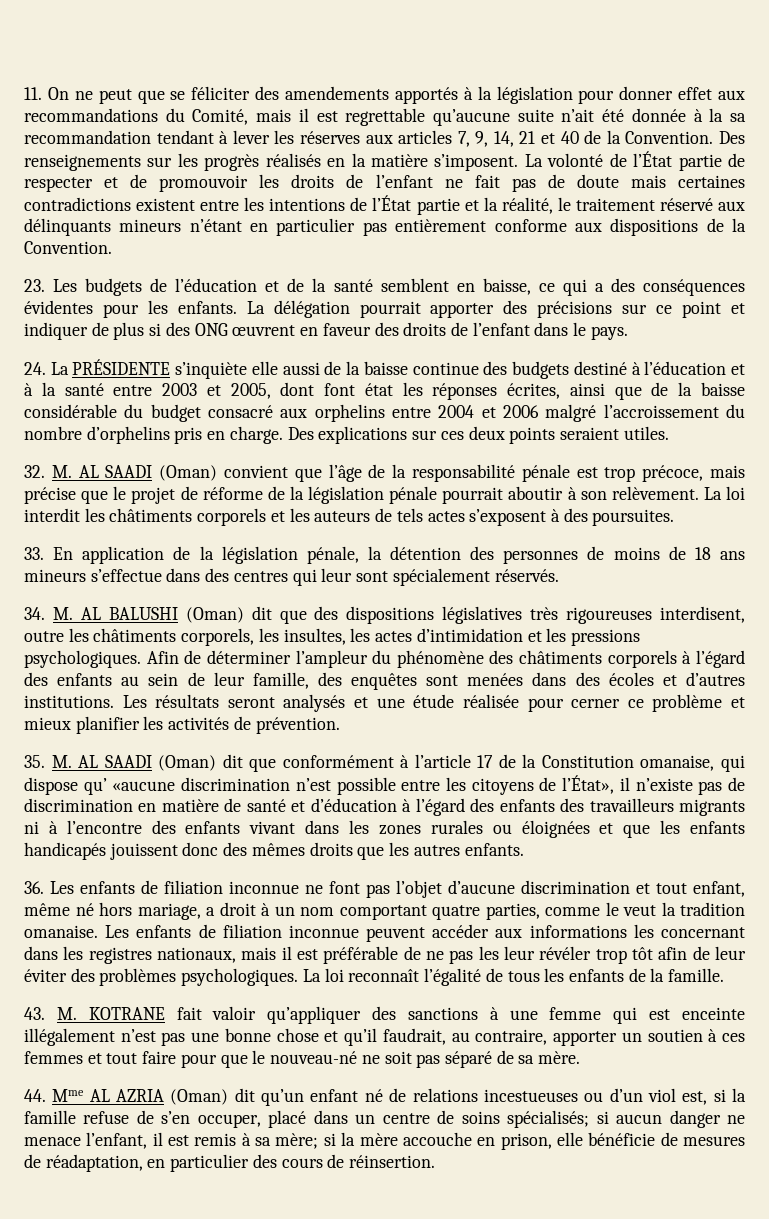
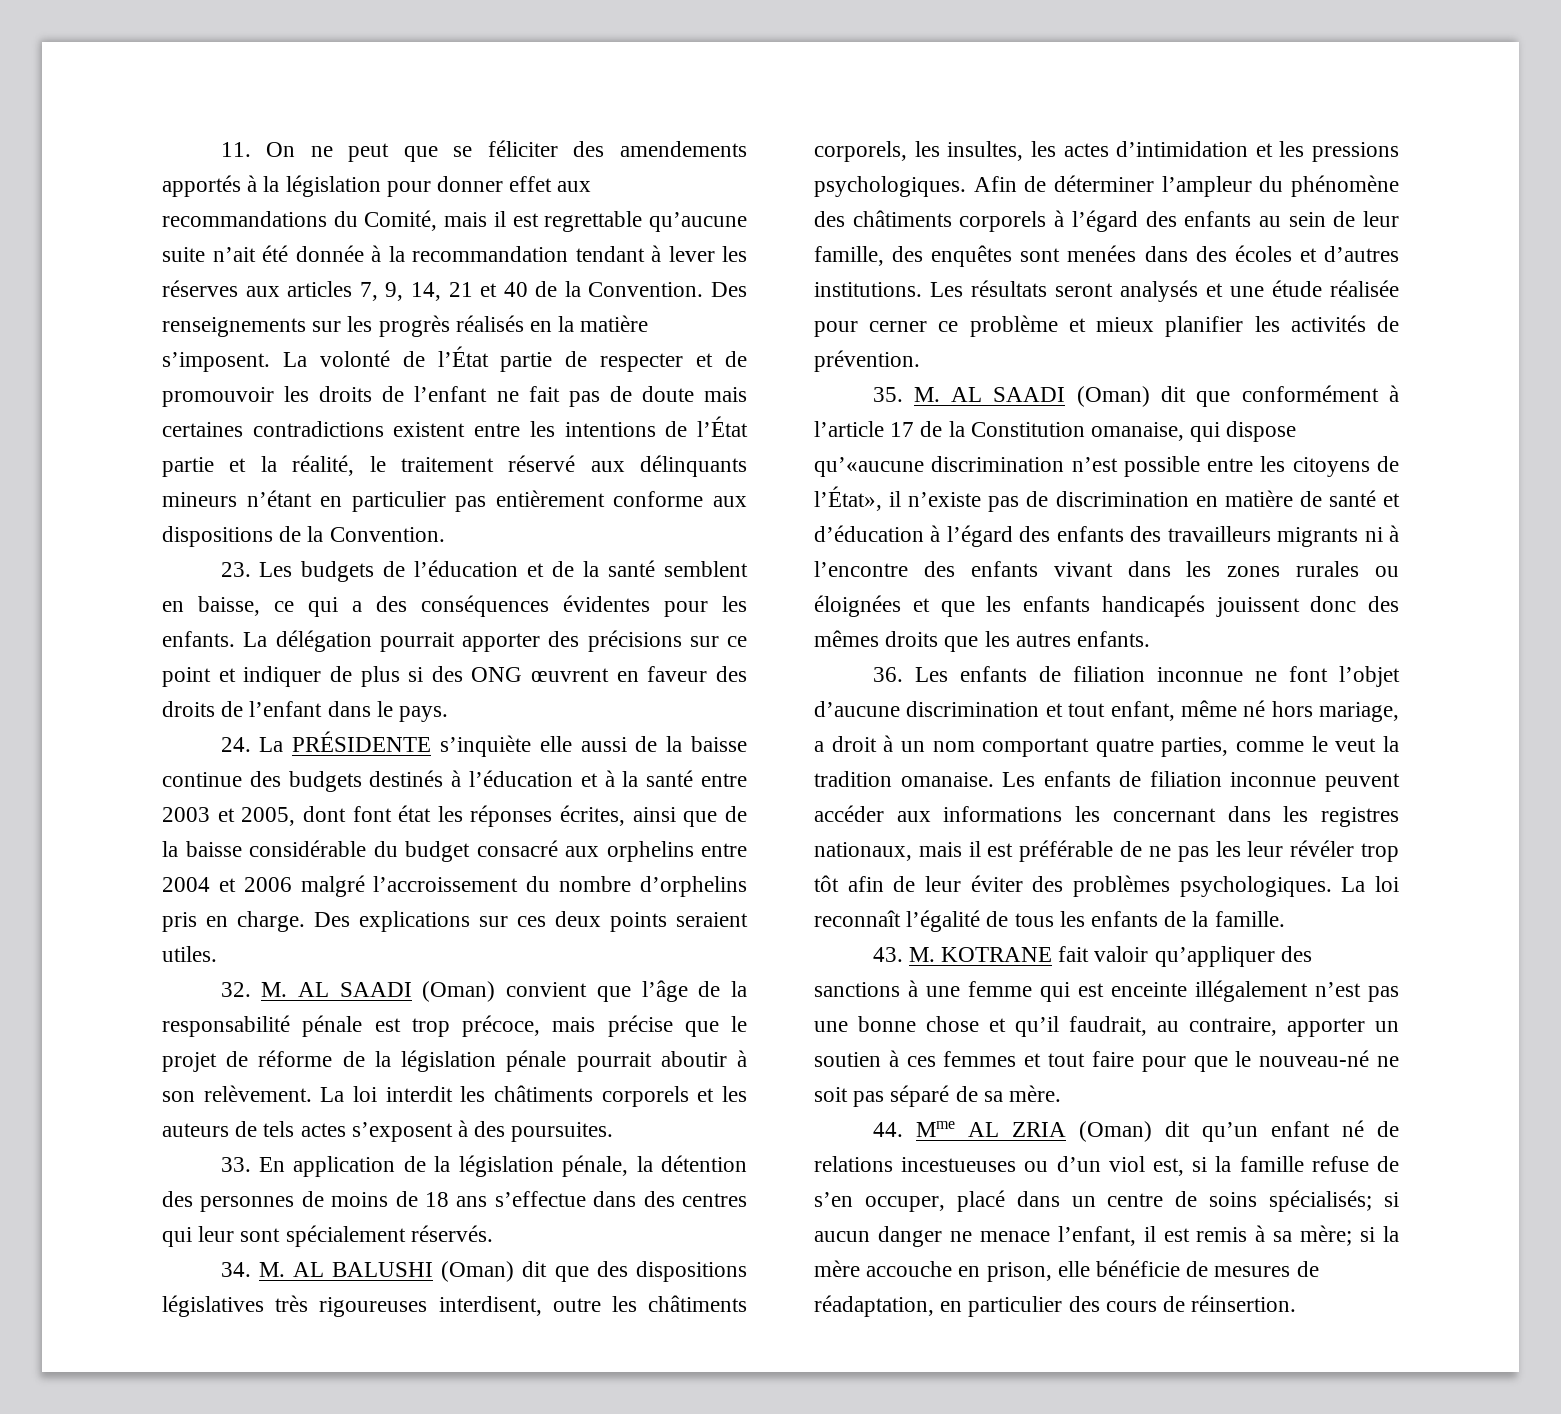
[729,113,746,122] sa -> (405, 254) none
[573,361,627,375] destiné -> [369,770,444,787] destinés
[24,569,86,582] mineurs -> (488, 1201) none
[83,778,176,795] qu’ «aucune -> [814,457,924,477] qu’«aucune
[366,884,390,898] pas -> (1328, 674) none
[116,1089,165,1102] AZRIA -> [1011,1122,1066,1137] ZRIA

